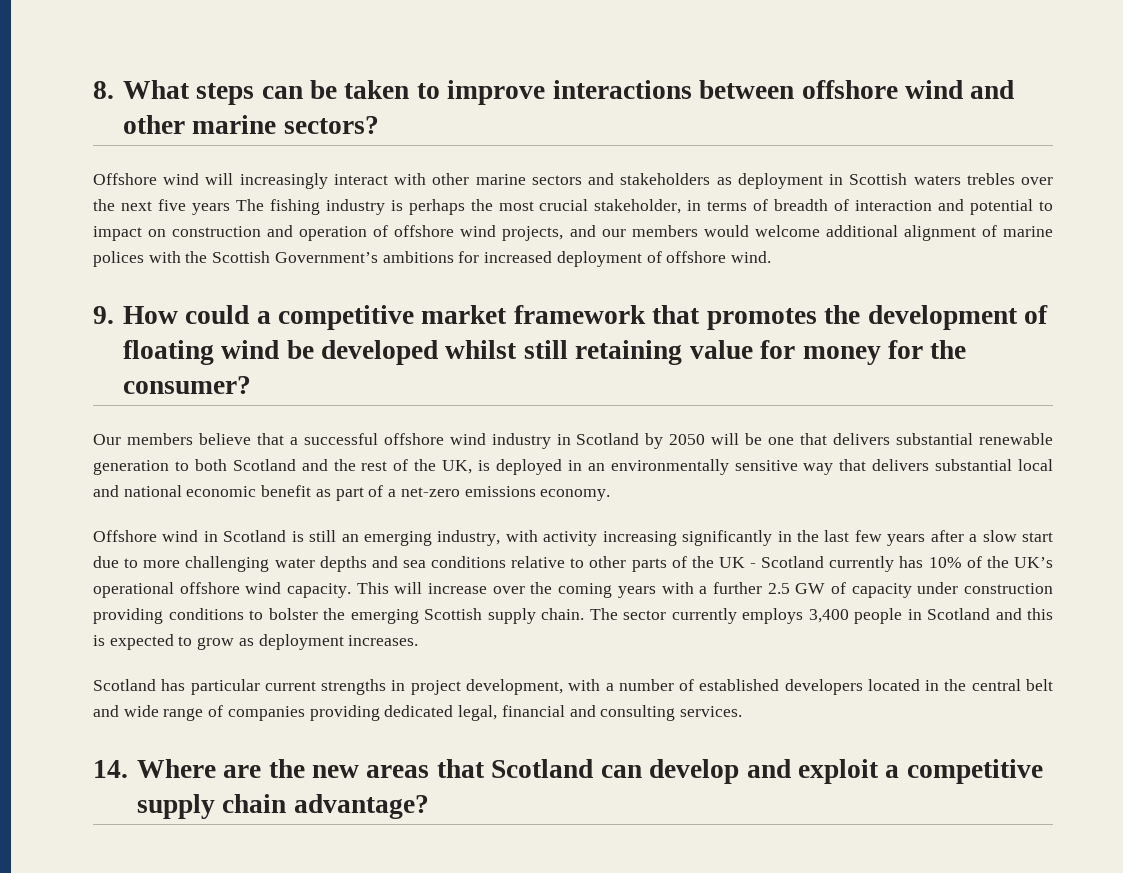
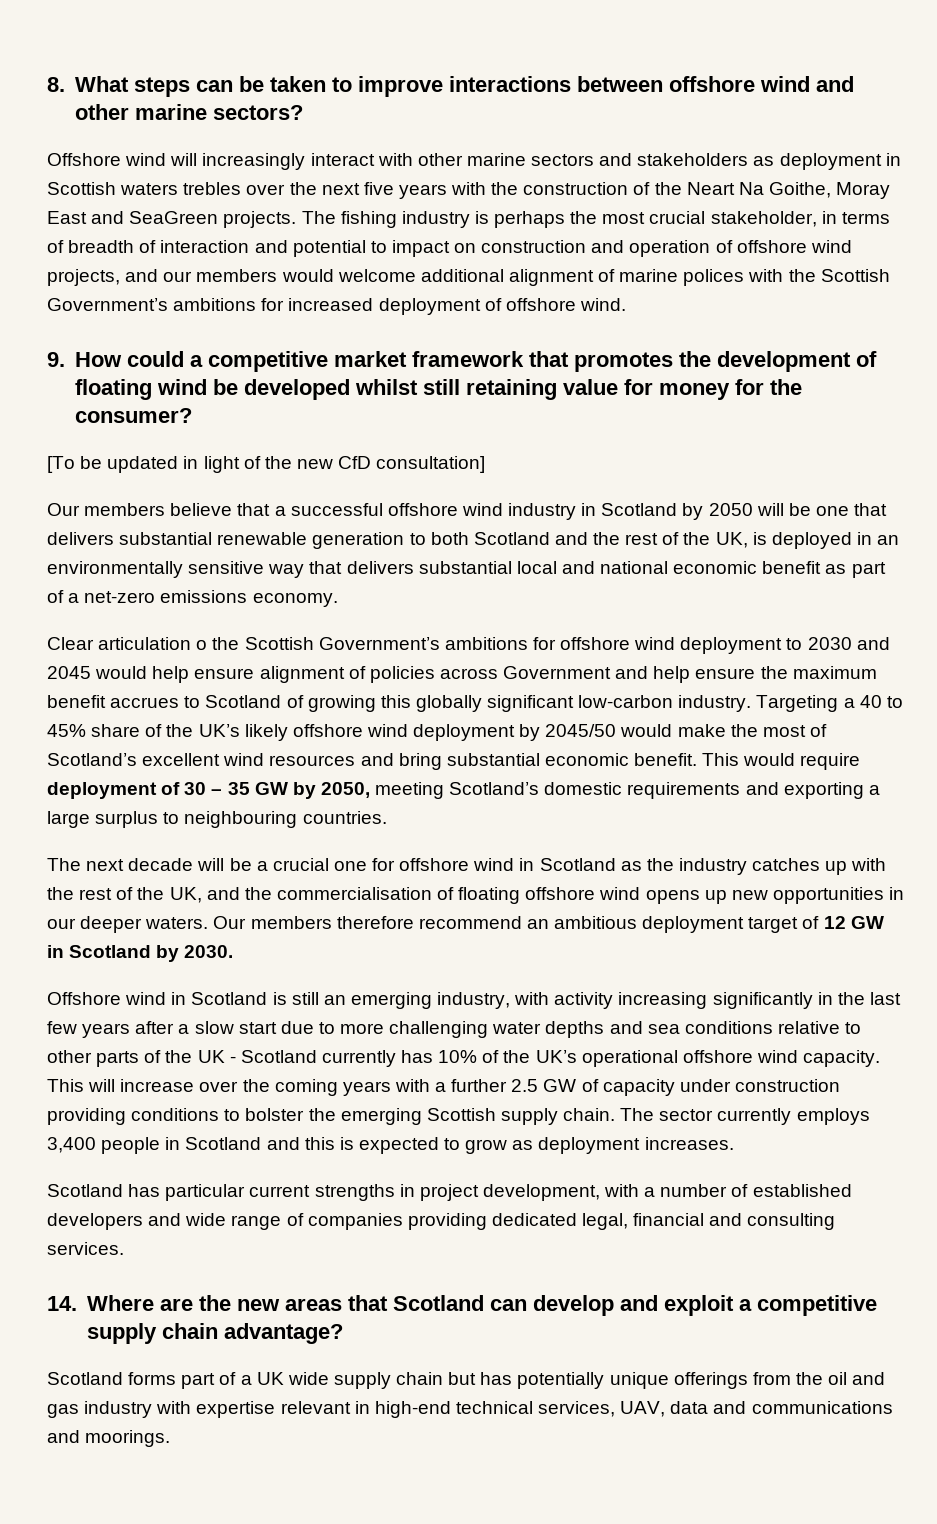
(230, 209) none -> [451,182,891,199] [47,211,297,228] with the construction of the Neart Na Goithe, Moray East and SeaGreen projects.
(251, 385) none -> [47,456,486,473] // [To be updated in light of the new CfD consultation]
(611, 495) none -> [47,637,890,654] [47,666,877,683] [47,695,903,712] [47,724,827,741] [47,753,861,770] [47,782,880,799] [47,811,387,828] [47,858,887,875] [47,887,905,904] [47,916,884,933] [47,945,234,962] // Clear articulation o the Scottish Government’s ambitions for offshore wind deployment to 2030 and 2045 would help ensure alignment of policies across Government and help ensure the maximum benefit accrues to Scotland of growing this globally significant low-carbon industry. Targeting a 40 to 45% share of the UK’s likely offshore wind deployment by 2045/50 would make the most of Scotland’s excellent wind resources and bring substantial economic benefit. This would require deployment of 30 – 35 GW by 2050, meeting Scotland’s domestic requirements and exporting a large surplus to neighbouring countries. // The next decade will be a crucial one for offshore wind in Scotland as the industry catches up with the rest of the UK, and the commercialisation of floating offshore wind opens up new opportunities in our deeper waters. Our members therefore recommend an ambitious deployment target of 12 GW in Scotland by 2030.
[867,679,1054,691] located in the central belt -> (143, 1221) none
(429, 806) none -> [47,1372,886,1389] [47,1401,893,1418] [47,1430,171,1447] // Scotland forms part of a UK wide supply chain but has potentially unique offerings from the oil and gas industry with expertise relevant in high-end technical services, UAV, data and communications and moorings.

